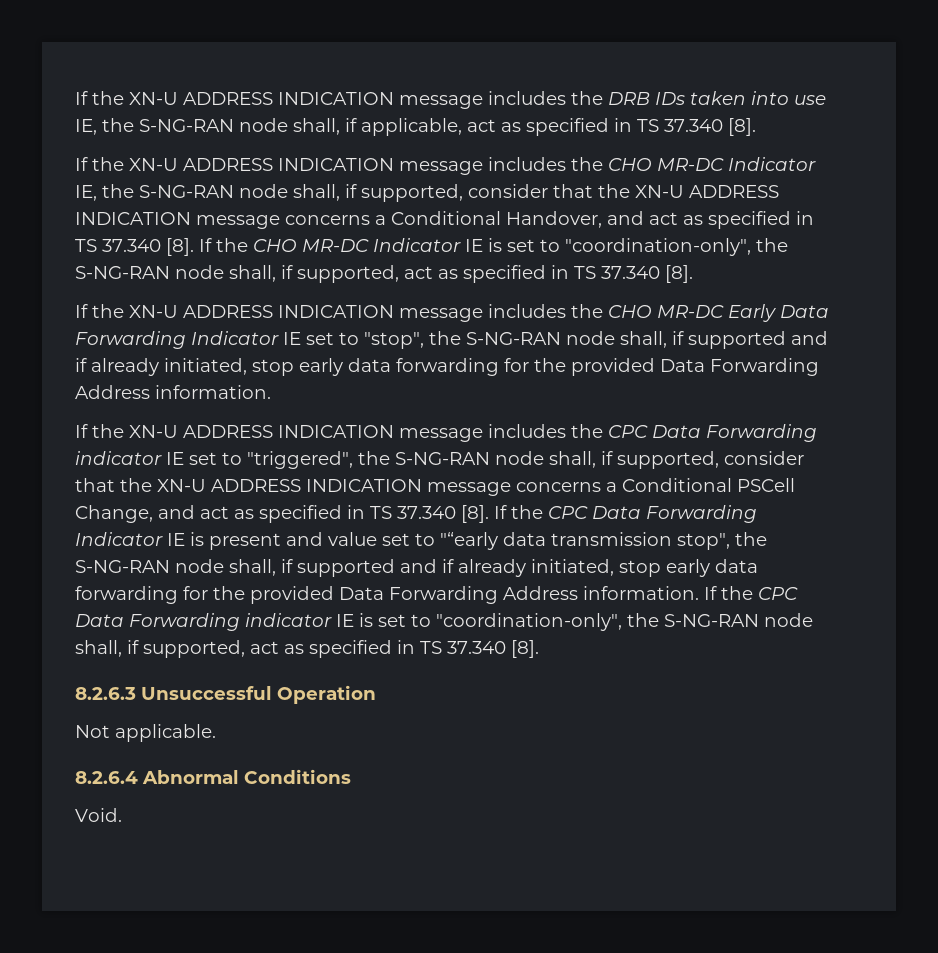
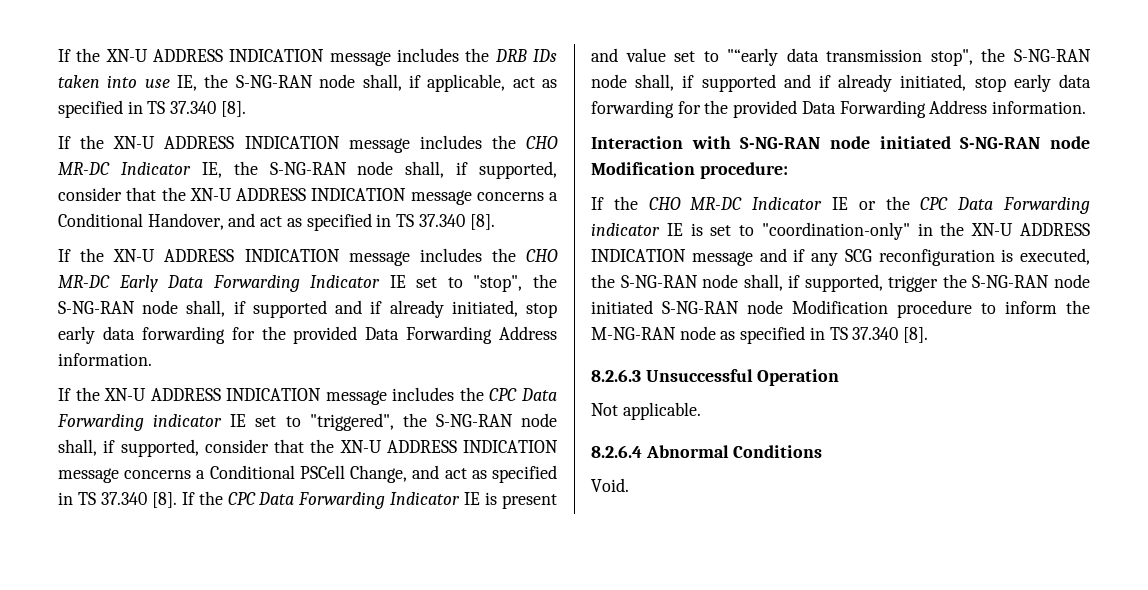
[199,238,788,256] [75,265,693,283] If the CHO MR-DC Indicator IE is set to "coordination-only", the S-NG-RAN node shall, if supported, act as specified in TS 37.340 [8]. -> (495, 222) none
[704,586,717,600] If -> [591,136,1090,149] [591,162,788,179] [591,196,876,210] // Interaction with S-NG-RAN node initiated S-NG-RAN node Modification procedure: // If the CHO MR-DC Indicator IE or
[436,613,813,631] [75,640,279,658] "coordination-only", the S-NG-RAN node shall, if supported, act -> [761,222,1090,240] [591,248,1090,266] [591,274,1090,292] [591,300,1090,318] [591,326,716,340] "coordination-only" in the XN-U ADDRESS INDICATION message and if any SCG reconfiguration is executed, the S-NG-RAN node shall, if supported, trigger the S-NG-RAN node initiated S-NG-RAN node Modification procedure to inform the M-NG-RAN node

